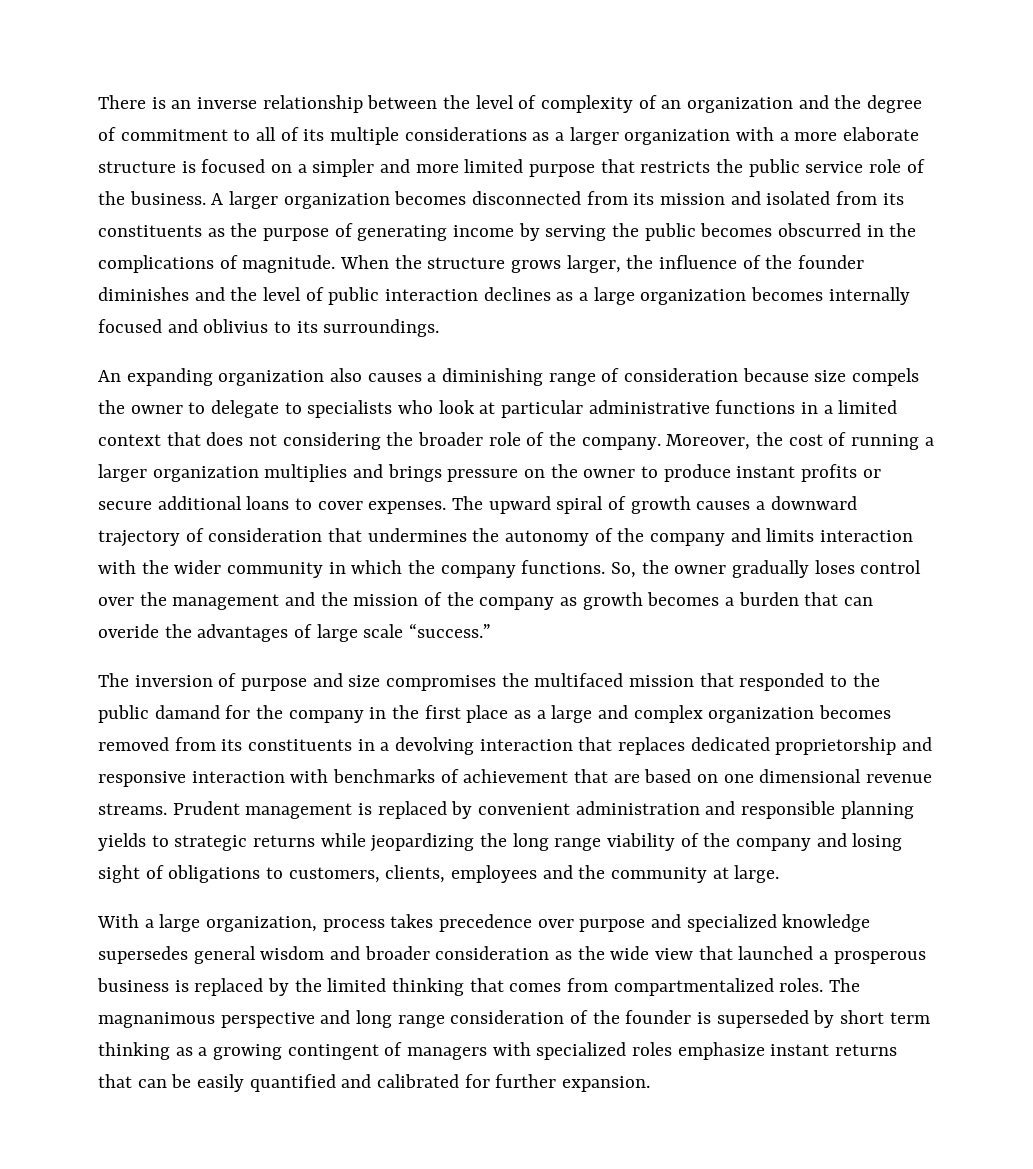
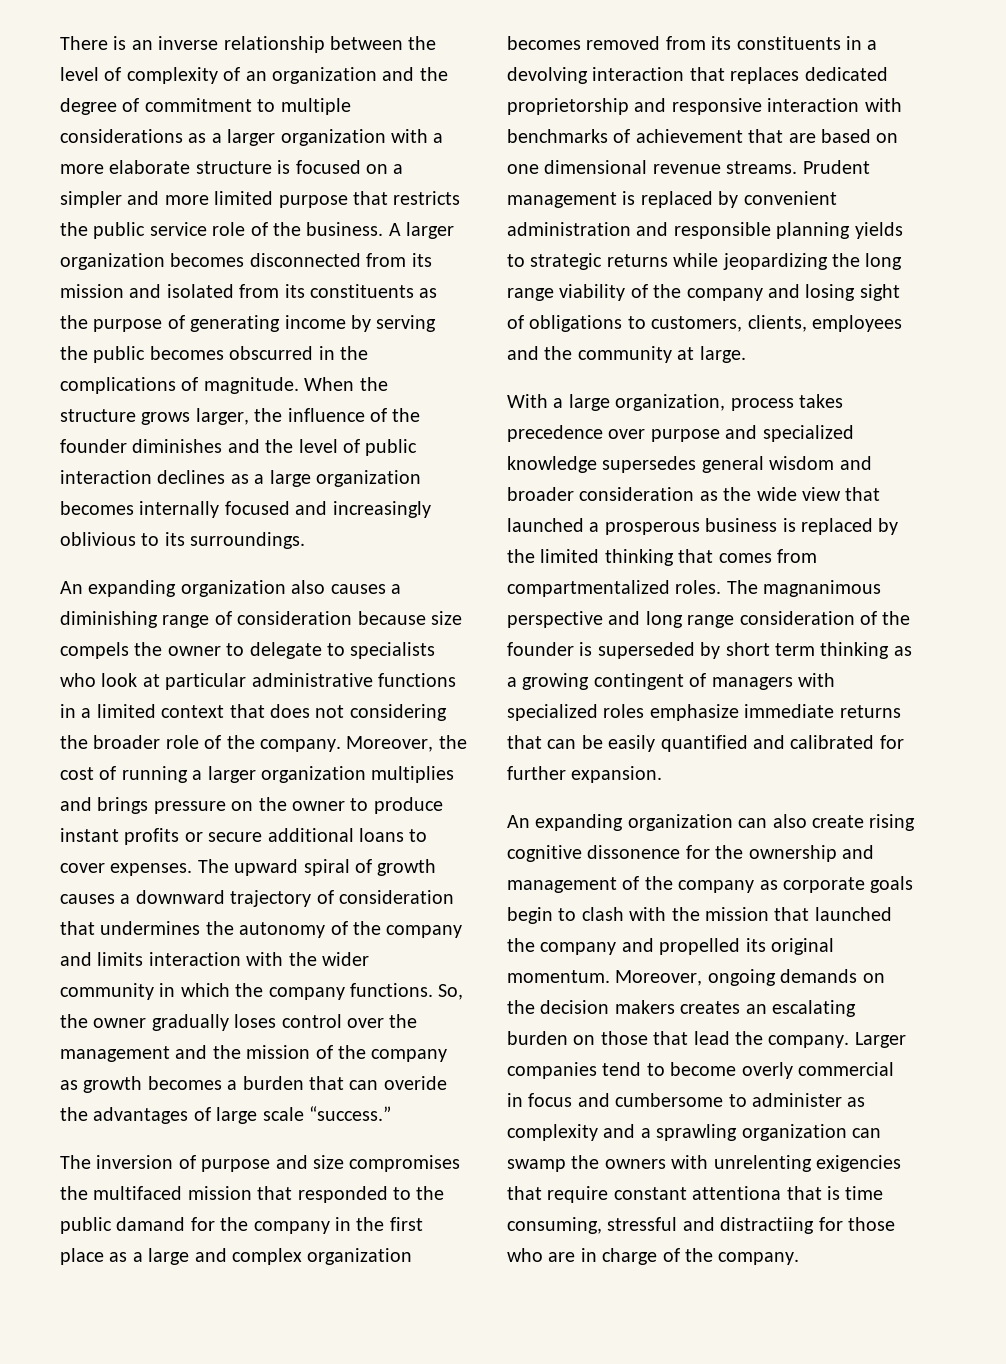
[256,127,325,141] all of its -> (276, 105) none
[203,319,269,333] oblivius -> [332,501,431,518] [60,532,136,546] increasingly oblivious
[770,1044,830,1056] instant -> [744,704,835,718] immediate
(651, 1084) none -> [507,814,916,831] [507,845,874,862] [507,876,914,893] [507,907,892,924] [507,938,834,955] [507,969,885,986] [507,1000,856,1017] [507,1031,906,1048] [507,1062,894,1079] [507,1093,866,1107] [507,1124,881,1141] [507,1155,901,1172] [507,1186,884,1203] [507,1217,895,1234] [507,1248,800,1265] // An expanding organization can also create rising cognitive dissonence for the ownership and management of the company as corporate goals begin to clash with the mission that launched the company and propelled its original momentum. Moreover, ongoing demands on the decision makers creates an escalating burden on those that lead the company. Larger companies tend to become overly commercial in focus and cumbersome to administer as complexity and a sprawling organization can swamp the owners with unrelenting exigencies that require constant attentiona that is time consuming, stressful and distractiing for those who are in charge of the company.

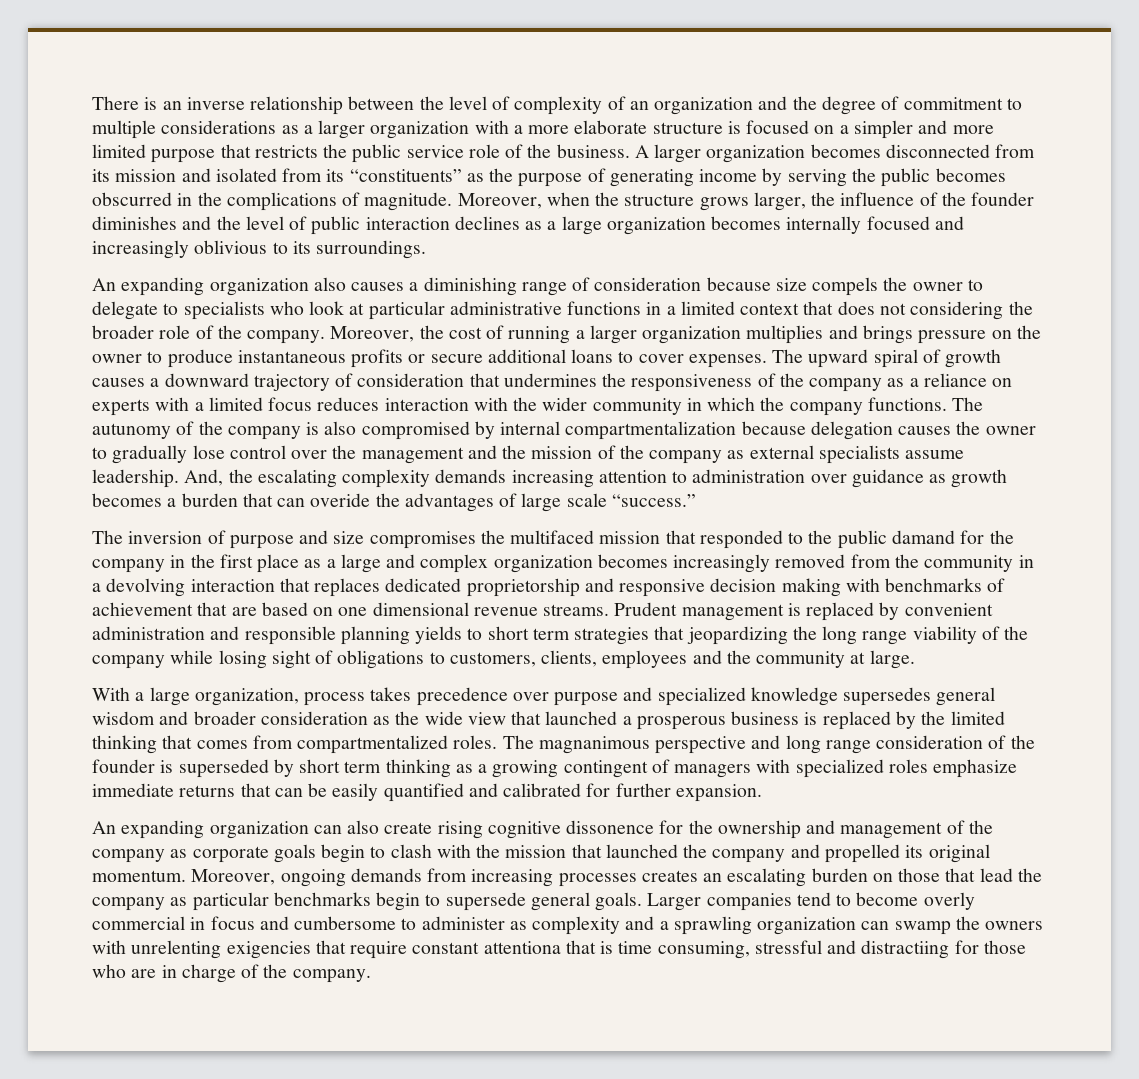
[310,284,414,298] constituents -> [349,169,462,182] “constituents”
[304,377,355,391] When -> [457,192,590,209] Moreover, when
[60,828,119,842] instant -> [237,350,346,363] instantaneous
[239,921,463,938] [60,952,144,966] autonomy of the company and limits -> [631,373,1013,392] [92,397,380,416] responsiveness of the company as a reliance on experts with a limited focus reduces
[438,984,464,1000] [60,1014,277,1031] So, the owner gradually loses -> [952,397,984,411] [92,421,1036,440] [92,445,225,464] The autunomy of the company is also compromised by internal compartmentalization because delegation causes the owner to gradually lose
(78, 1085) none -> [749,445,965,464] [92,469,947,488] external specialists assume leadership. And, the escalating complexity demands increasing attention to administration over guidance as
(581, 43) none -> [673,554,771,573] increasingly
[711,36,841,50] its constituents -> [894,554,1014,572] the community
[767,98,860,112] interaction -> [710,578,841,597] decision making
[530,253,719,270] strategic returns while -> [487,626,685,645] short term strategies that
[768,284,800,298] and -> [170,650,214,664] while
[862,973,885,983] [507,1000,675,1014] on the decision makers -> [427,868,637,887] from increasing processes
[768,1035,850,1048] company. -> [92,892,643,911] company as particular benchmarks begin to supersede general goals.

